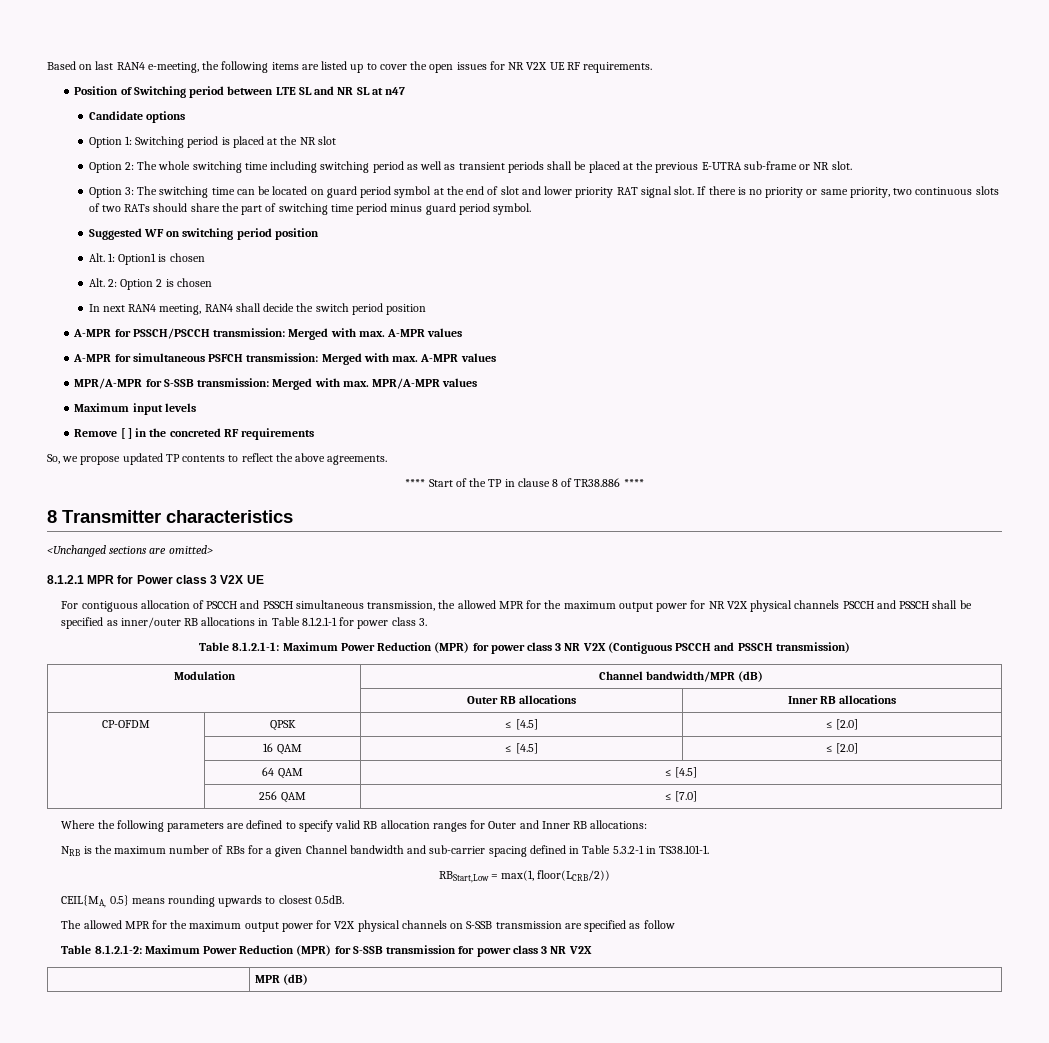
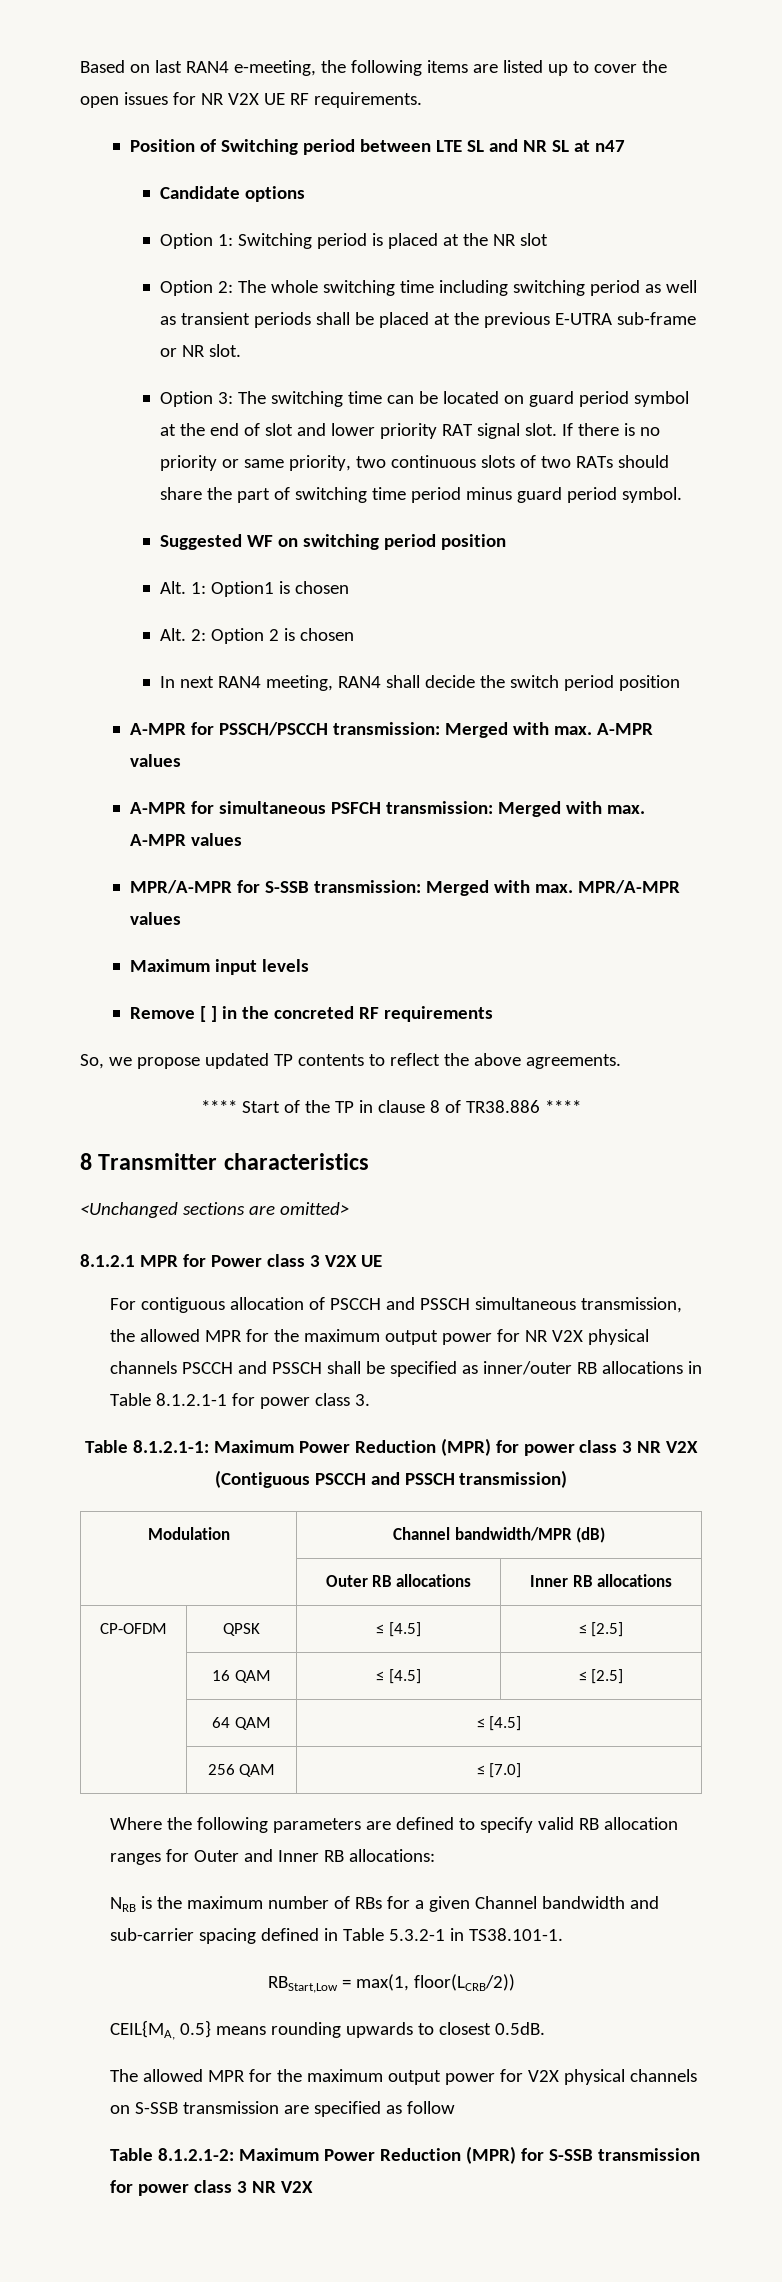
[836,719,859,730] [2.0] -> [591,1622,624,1637] [2.5]
[836,743,859,754] [2.0] -> [591,1669,624,1684] [2.5]
[255,974,309,985] // | MPR (dB) -> (313, 2187) none

